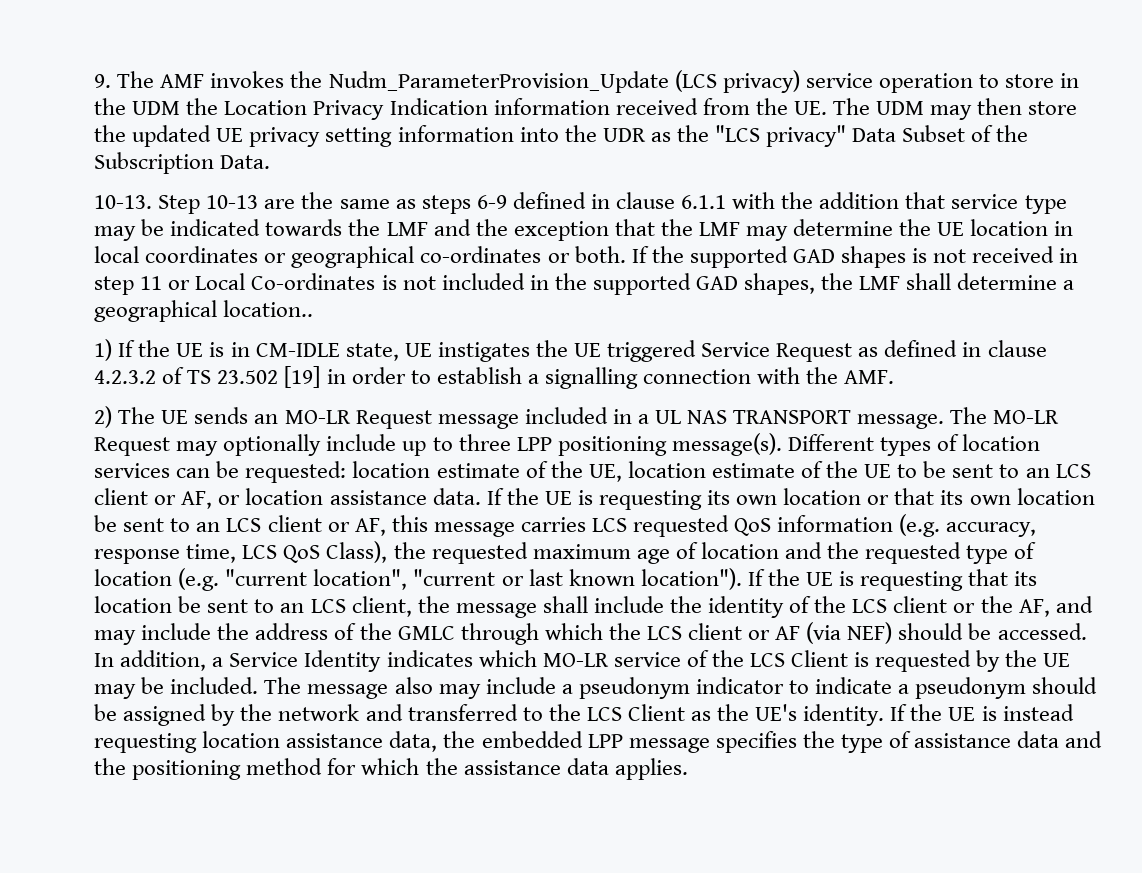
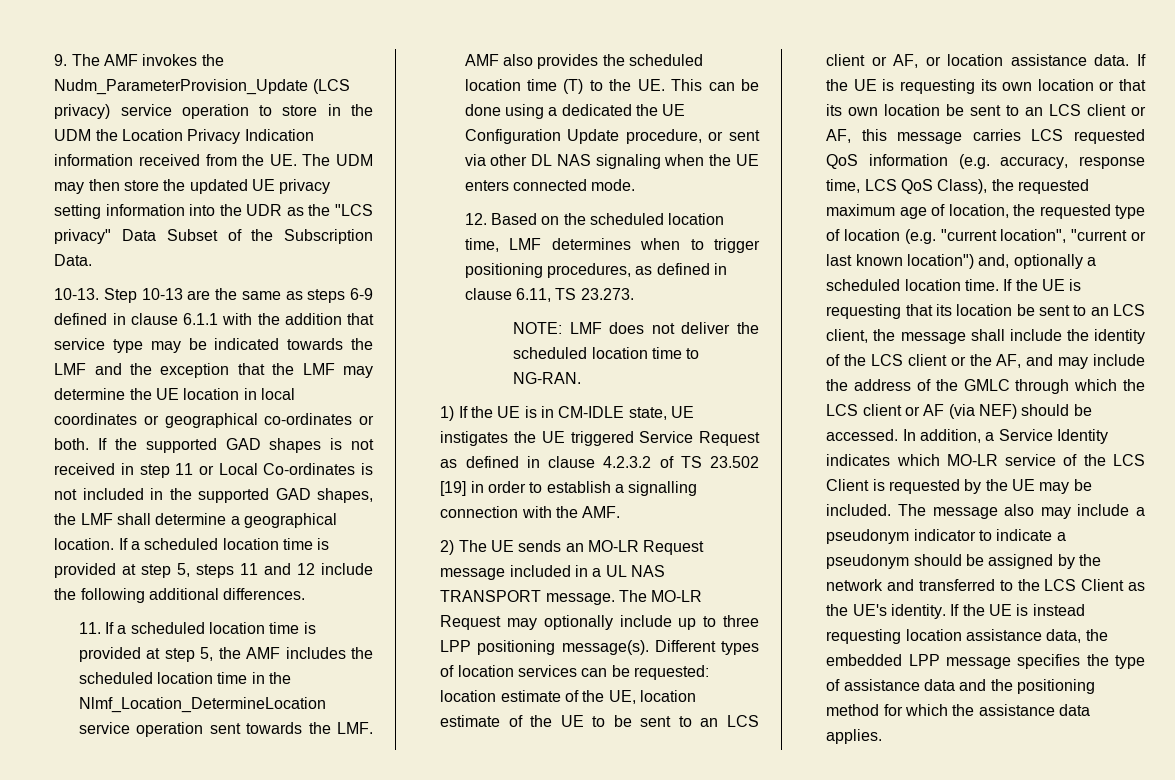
[223,300,314,317] location.. -> [54,538,330,550] [54,563,374,578] [54,588,306,603] [78,622,316,634] [78,647,373,662] [78,672,291,684] [78,697,326,713] [78,722,373,737] [464,54,703,69] [464,79,759,94] [464,104,686,119] [464,129,760,144] [464,154,759,169] [464,179,636,191] [464,213,725,225] [464,238,760,253] [464,263,727,278] [464,288,634,302] [513,322,759,334] [513,347,700,359] [513,372,582,384] location. If a scheduled location time is provided at step 5, steps 11 and 12 include the following additional differences. // 11. If a scheduled location time is provided at step 5, the AMF includes the scheduled location time in the Nlmf_Location_DetermineLocation service operation sent towards the LMF. AMF also provides the scheduled location time (T) to the UE. This can be done using a dedicated the UE Configuration Update procedure, or sent via other DL NAS signaling when the UE enters connected mode. // 12. Based on the scheduled location time, LMF determines when to trigger positioning procedures, as defined in clause 6.11, TS 23.273. // NOTE: LMF does not deliver the scheduled location time to NG-RAN.
[700,542,822,559] location and -> [948,204,1009,218] location,
[640,568,742,590] location"). -> [906,254,1096,269] [826,279,999,291] location") and, optionally a scheduled location time.

